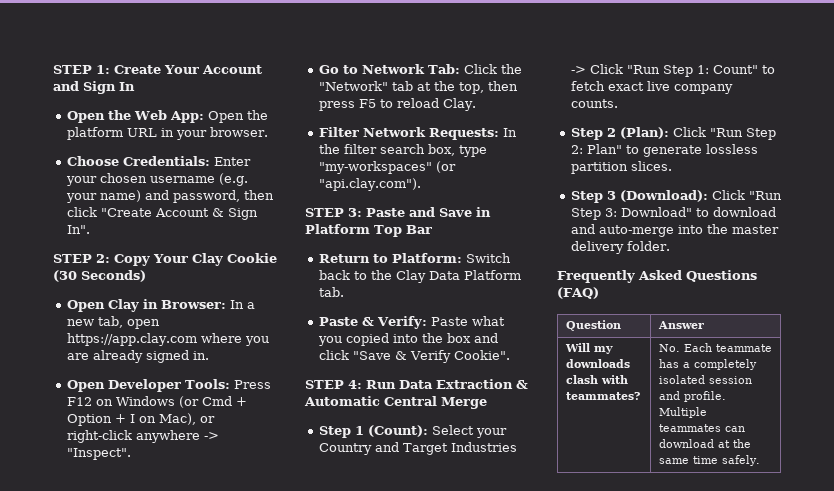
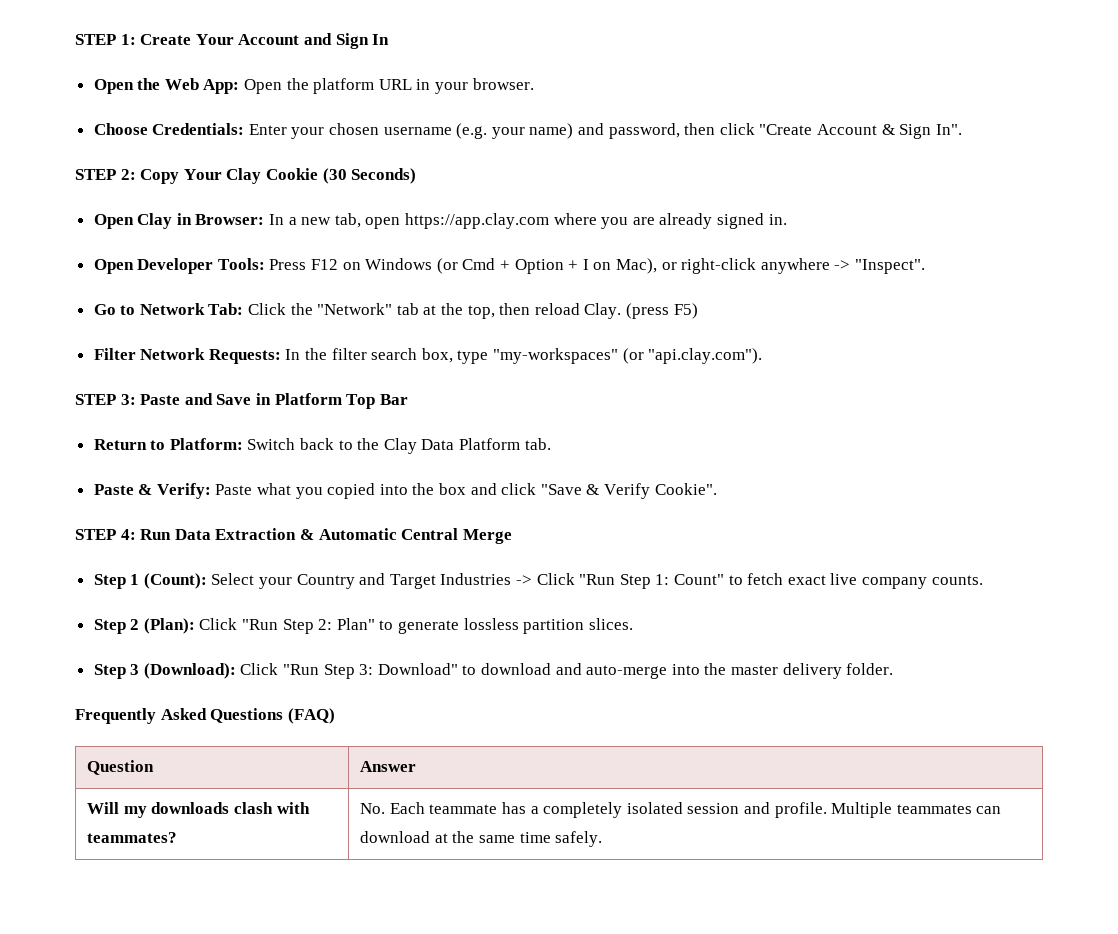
[318,99,393,111] press F5 to -> (531, 309) none
(476, 104) none -> [625,303,698,319] (press F5)

